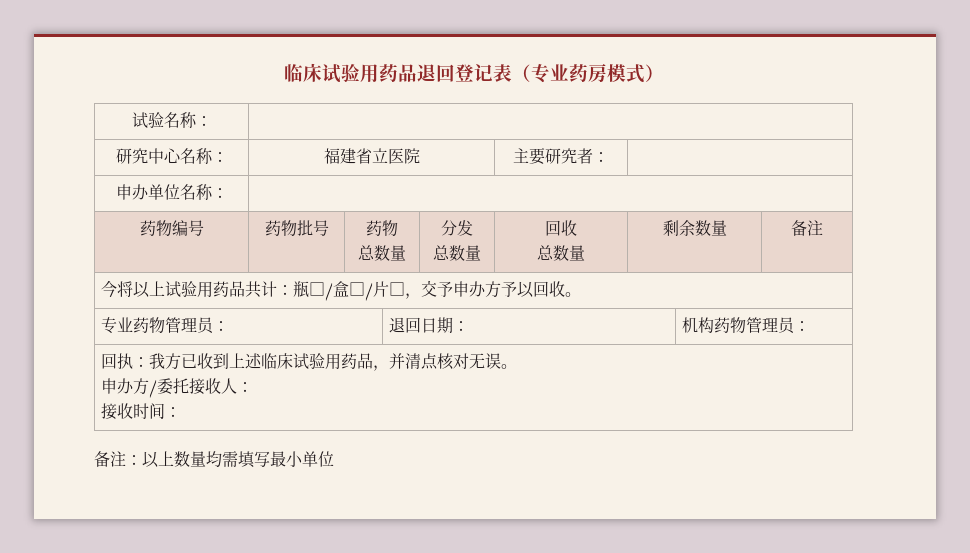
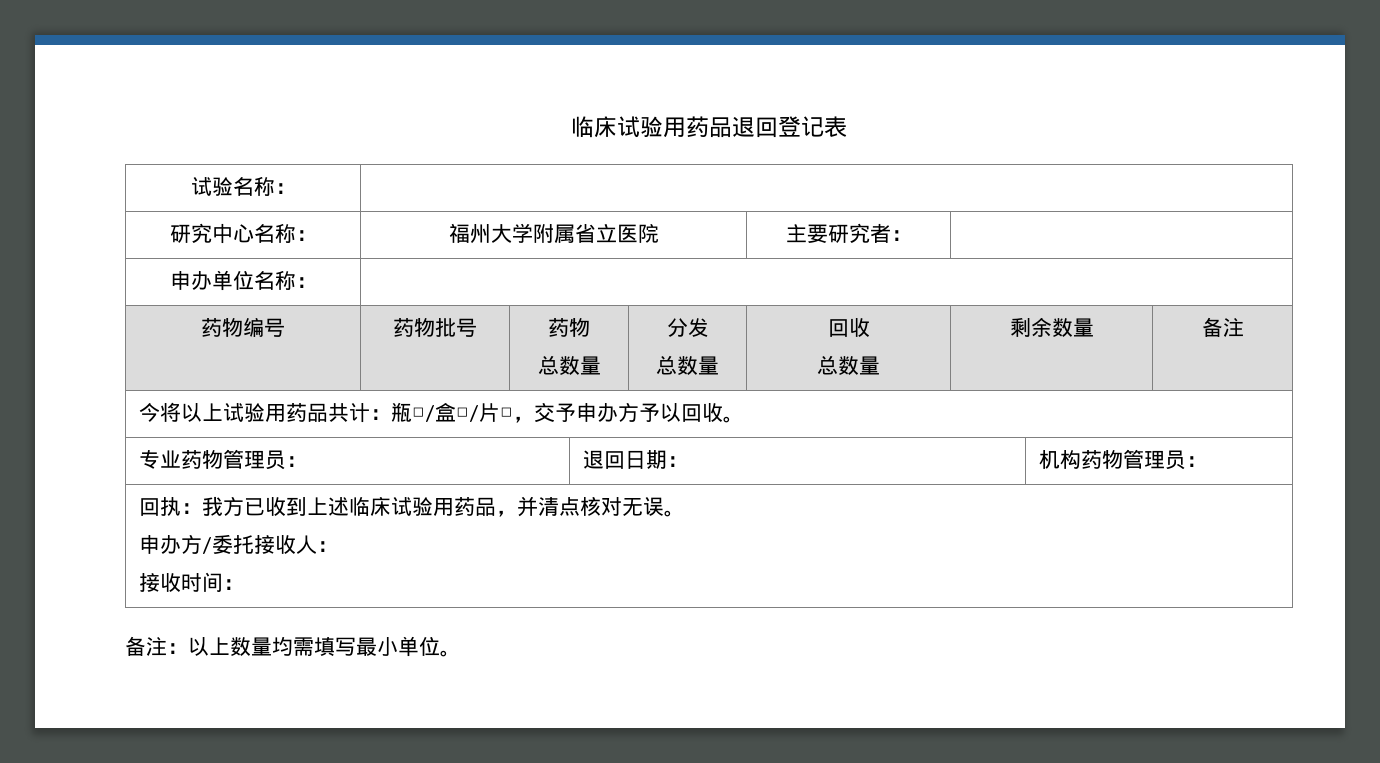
[511,63,664,83] （专业药房模式） -> (847, 126) none
[339,148,356,164] 建 -> [469,223,575,244] 州大学附属
(334, 459) none -> [440,650,461,657] 。

